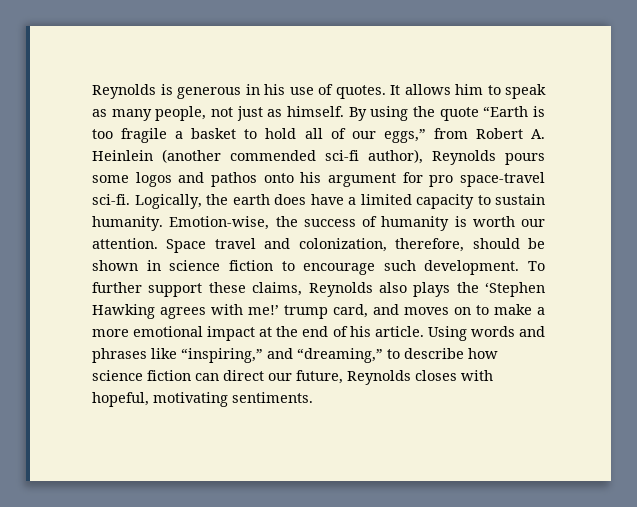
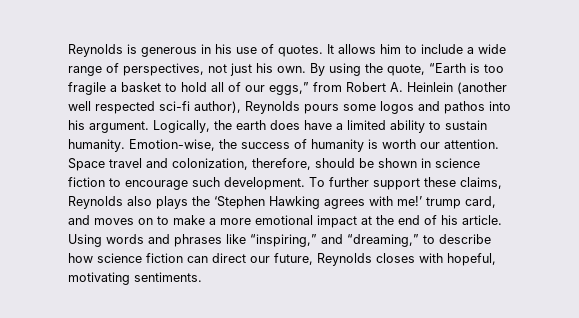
[505,84,546,99] [92,106,344,121] speak as many people, not just as himself. -> [421,44,506,54] [68,63,306,76] include a wide range of perspectives, not just his own.
[439,107,479,121] quote -> [387,64,425,76] quote,
[230,150,316,161] commended -> [68,101,155,114] well respected
[263,172,545,187] [92,194,130,205] onto his argument for pro space-travel sci-fi. -> [489,101,511,111] [68,120,149,133] into his argument.
[416,194,474,209] capacity -> [390,120,425,133] ability

